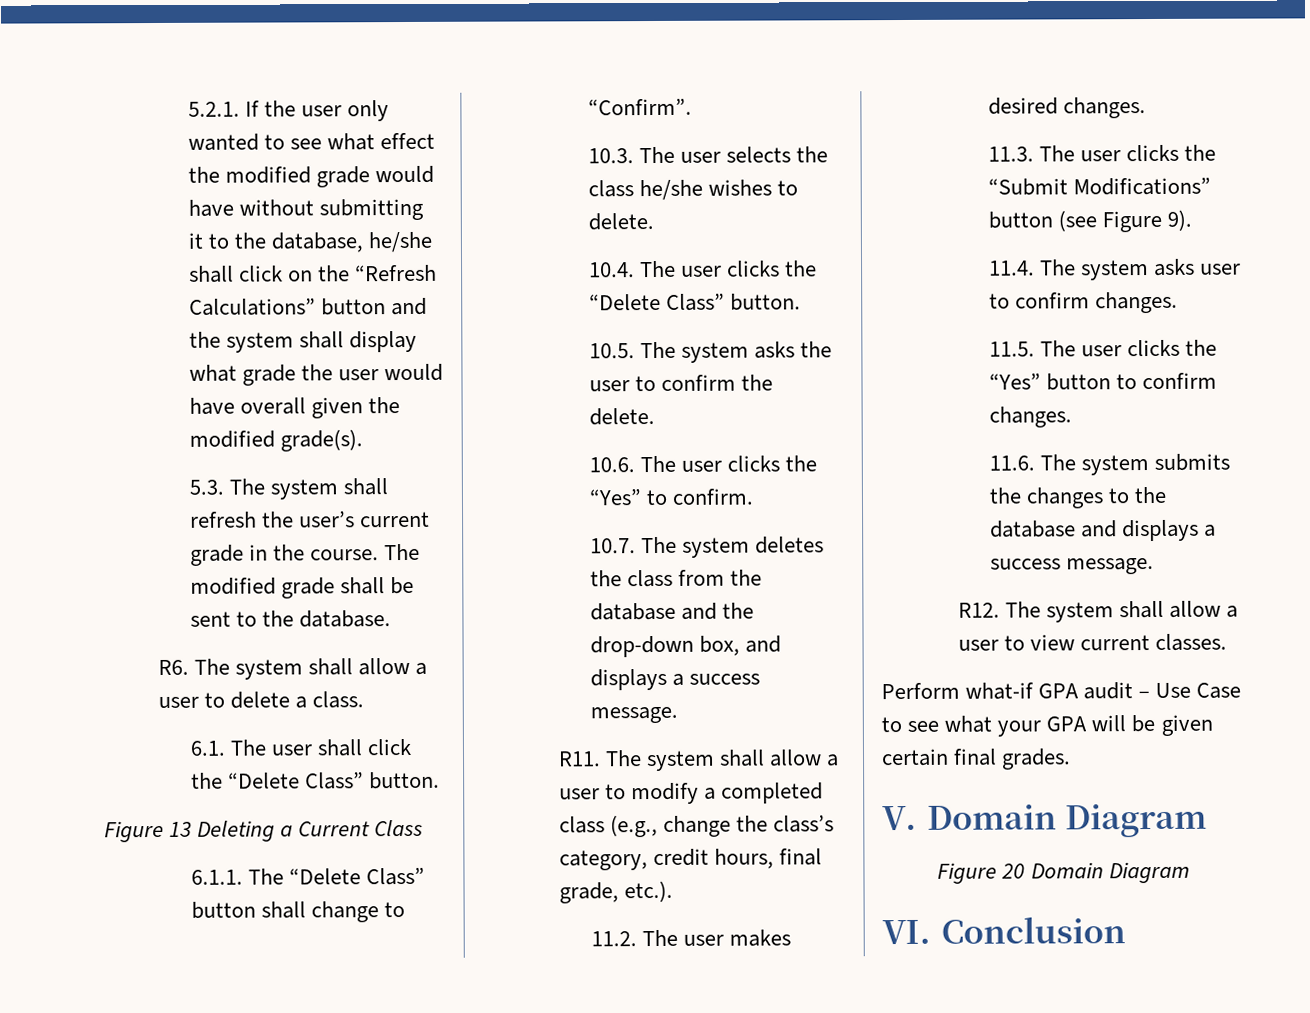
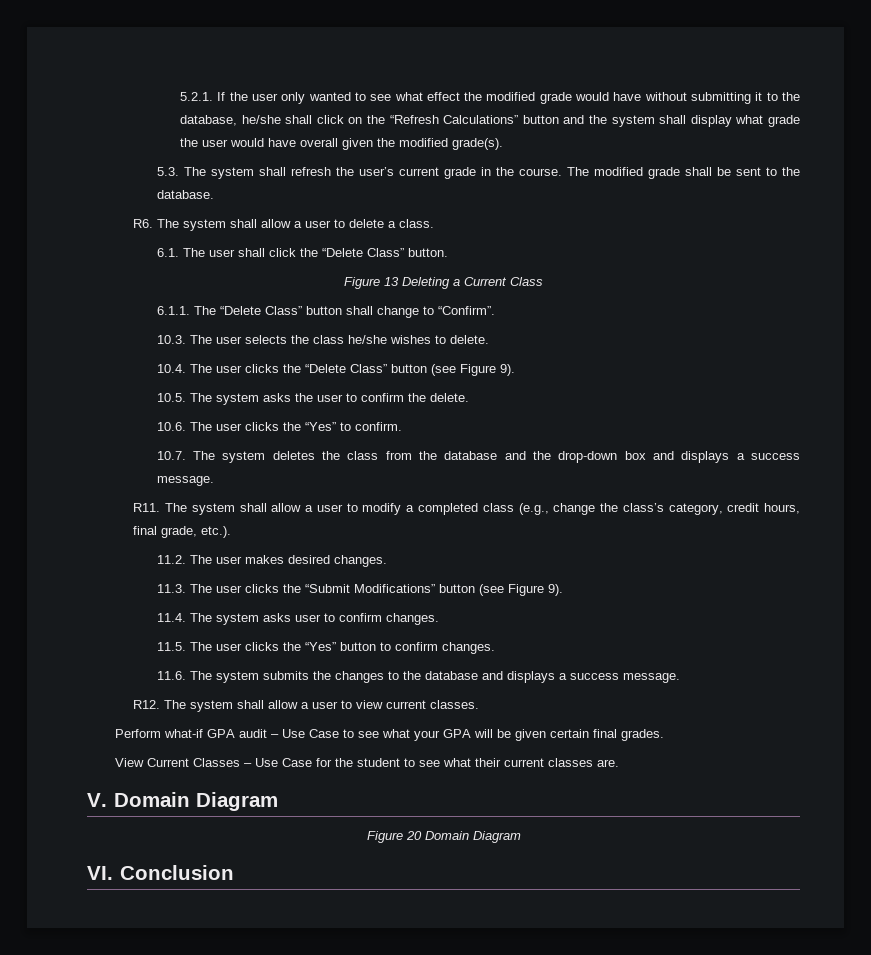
[729,293,801,311] button. -> [390,364,515,376] button (see Figure 9).
[698,635,740,656] box, -> [624,451,646,460] box
(1072, 759) none -> [114,758,619,767] // View Current Classes – Use Case for the student to see what their current classes are.

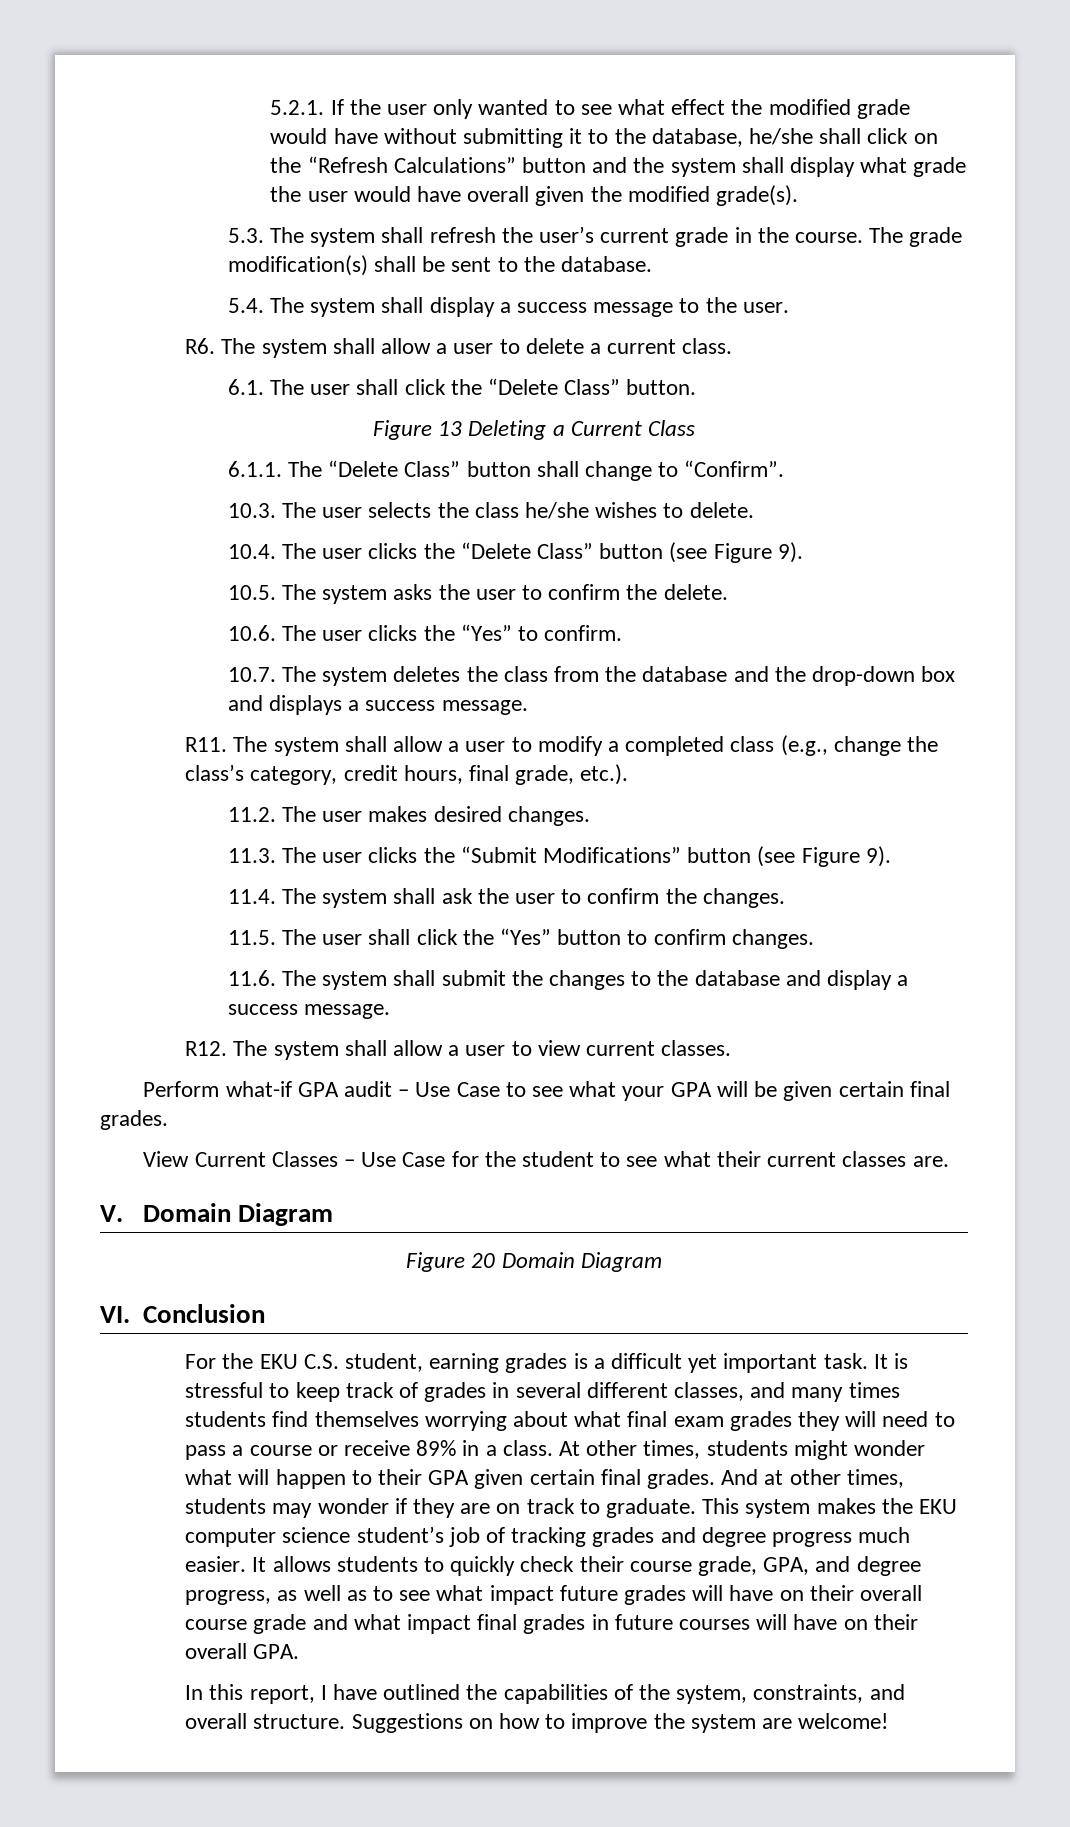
[593,167,680,179] modified grade -> [909,227,963,247] [227,255,368,276] grade modification(s)
(214, 194) none -> [227,297,789,317] // 5.4. The system shall display a success message to the user.
(397, 224) none -> [607,339,677,354] current
[262,613,382,622] asks user to confirm -> [393,888,697,904] shall ask the user to confirm the
[244,642,279,651] clicks -> [368,929,458,945] shall click
[262,671,309,680] submits -> [393,970,506,986] shall submit
[506,671,555,683] displays -> [827,970,893,990] display
(234, 872) none -> [185,1353,909,1373] [185,1382,900,1402] [185,1411,955,1431] [185,1440,926,1460] [185,1469,904,1489] [185,1498,958,1518] [185,1526,911,1547] [185,1556,921,1576] [185,1585,923,1605] [185,1614,918,1634] [185,1643,300,1659] [185,1684,905,1704] [185,1713,889,1733] // For the EKU C.S. student, earning grades is a difficult yet important task. It is stressful to keep track of grades in several different classes, and many times students find themselves worrying about what final exam grades they will need to pass a course or receive 89% in a class. At other times, students might wonder what will happen to their GPA given certain final grades. And at other times, students may wonder if they are on track to graduate. This system makes the EKU computer science student’s job of tracking grades and degree progress much easier. It allows students to quickly check their course grade, GPA, and degree progress, as well as to see what impact future grades will have on their overall course grade and what impact final grades in future courses will have on their overall GPA. // In this report, I have outlined the capabilities of the system, constraints, and overall structure. Suggestions on how to improve the system are welcome!

